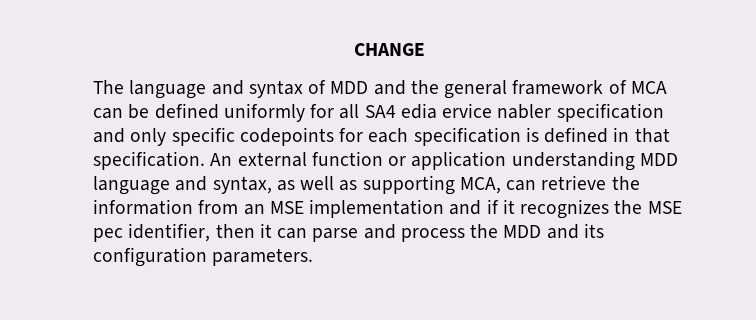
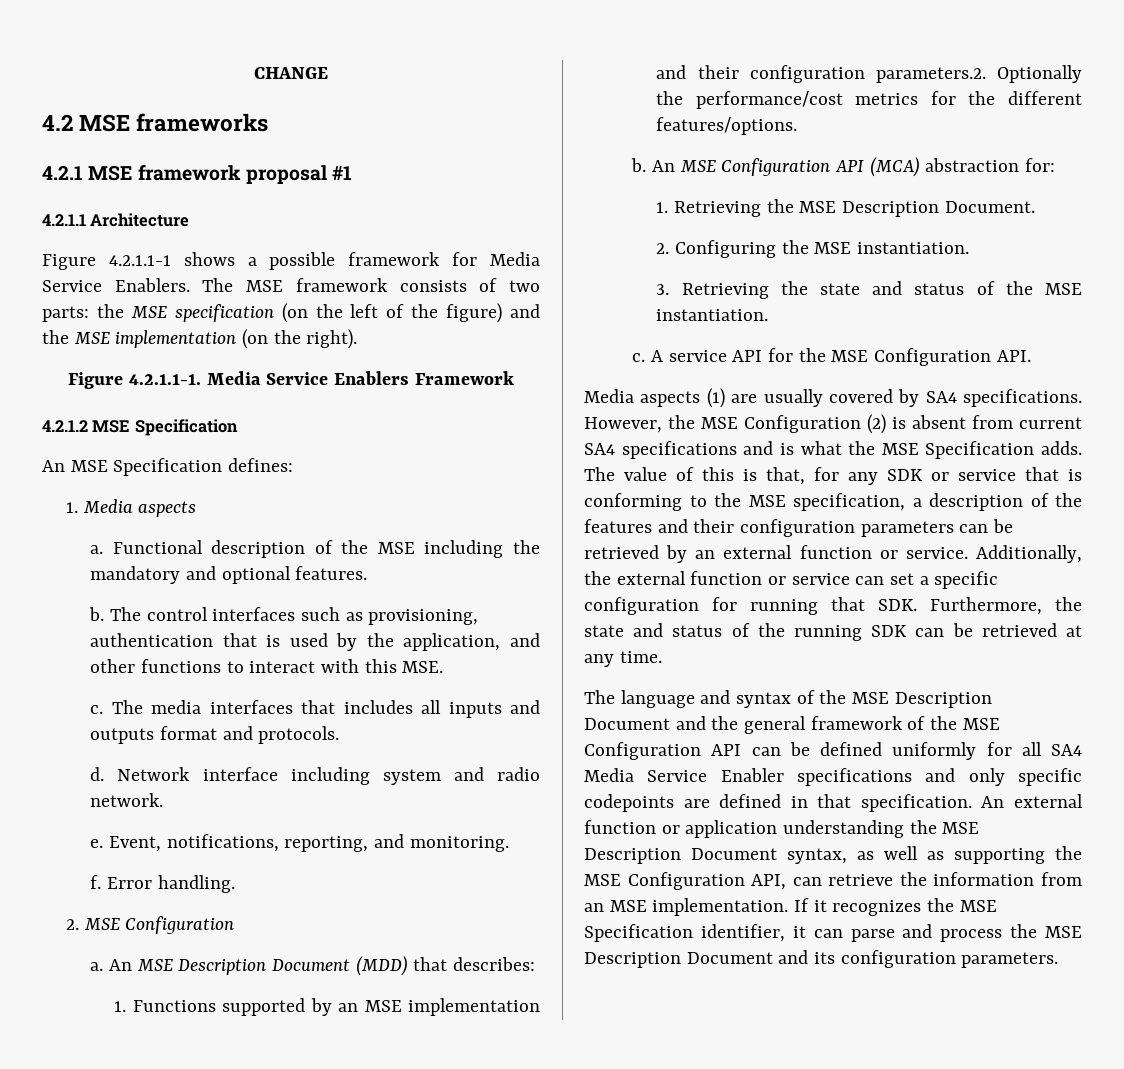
(425, 49) none -> [42,113,269,132] [42,164,353,184] [42,213,190,227] [42,252,540,270] [42,278,540,292] [42,303,540,323] [42,329,358,349] [68,371,514,389] [42,419,238,436] [42,458,294,476] [66,499,197,517] [90,540,540,558] [90,566,368,584] [89,607,479,625] [90,633,540,651] [90,659,444,673] [90,700,540,718] [90,726,340,744] [90,767,540,785] [90,793,164,807] [90,834,509,852] [90,875,235,893] [66,916,235,934] [90,956,535,976] [114,998,541,1016] [656,65,1082,83] [656,91,1082,109] [656,117,798,135] [631,157,1055,177] [656,199,1035,217] [656,240,970,258] [656,281,1082,299] [656,309,769,321] [632,348,1031,366] [584,388,1082,408] [584,414,1082,434] [584,441,1082,459] [584,467,1082,485] [584,493,1082,511] [584,519,1014,537] [584,545,1082,563] [584,571,999,589] [584,597,1082,615] [584,623,1082,641] [584,651,662,667] // 4.2 MSE frameworks // 4.2.1 MSE framework proposal #1 // 4.2.1.1 Architecture // Figure 4.2.1.1-1 shows a possible framework for Media Service Enablers. The MSE framework consists of two parts: the MSE specification (on the left of the figure) and the MSE implementation (on the right). // Figure 4.2.1.1-1. Media Service Enablers Framework // 4.2.1.2 MSE Specification // An MSE Specification defines: // 1. Media aspects // a. Functional description of the MSE including the mandatory and optional features. // b. The control interfaces such as provisioning, authentication that is used by the application, and other functions to interact with this MSE. // c. The media interfaces that includes all inputs and outputs format and protocols. // d. Network interface including system and radio network. // e. Event, notifications, reporting, and monitoring. // f. Error handling. // 2. MSE Configuration // a. An MSE Description Document (MDD) that describes: // 1. Functions supported by an MSE implementation and their configuration parameters.2. Optionally the performance/cost metrics for the different features/options. // b. An MSE Configuration API (MCA) abstraction for: // 1. Retrieving the MSE Description Document. // 2. Configuring the MSE instantiation. // 3. Retrieving the state and status of the MSE instantiation. // c. A service API for the MSE Configuration API. // Media aspects (1) are usually covered by SA4 specifications. However, the MSE Configuration (2) is absent from current SA4 specifications and is what the MSE Specification adds. The value of this is that, for any SDK or service that is conforming to the MSE specification, a description of the features and their configuration parameters can be retrieved by an external function or service. Additionally, the external function or service can set a specific configuration for running that SDK. Furthermore, the state and status of the running SDK can be retrieved at any time.
[330,81,369,94] MDD -> [819,690,992,708] [584,718,670,730] the MSE Description Document
[630,81,667,94] MCA -> [930,716,1000,730] [584,742,742,760] the MSE Configuration API
[400,103,664,122] [93,127,539,146] edia ervice nabler specification and only specific codepoints for each specification is -> [584,768,1082,786] [584,794,710,812] Media Service Enabler specifications and only specific codepoints are
[639,153,678,166] [93,176,208,195] MDD language and -> [909,820,980,834] [584,848,777,864] the MSE Description Document
[459,177,501,194] MCA, -> [1055,846,1082,860] [584,872,787,890] the MSE Configuration API,
[309,199,499,218] implementation and if -> [652,898,810,916] implementation. If
[93,223,255,242] pec identifier, then -> [584,924,785,942] Specification identifier,
[503,225,542,238] MDD -> [1045,926,1082,938] [584,952,773,968] MSE Description Document

